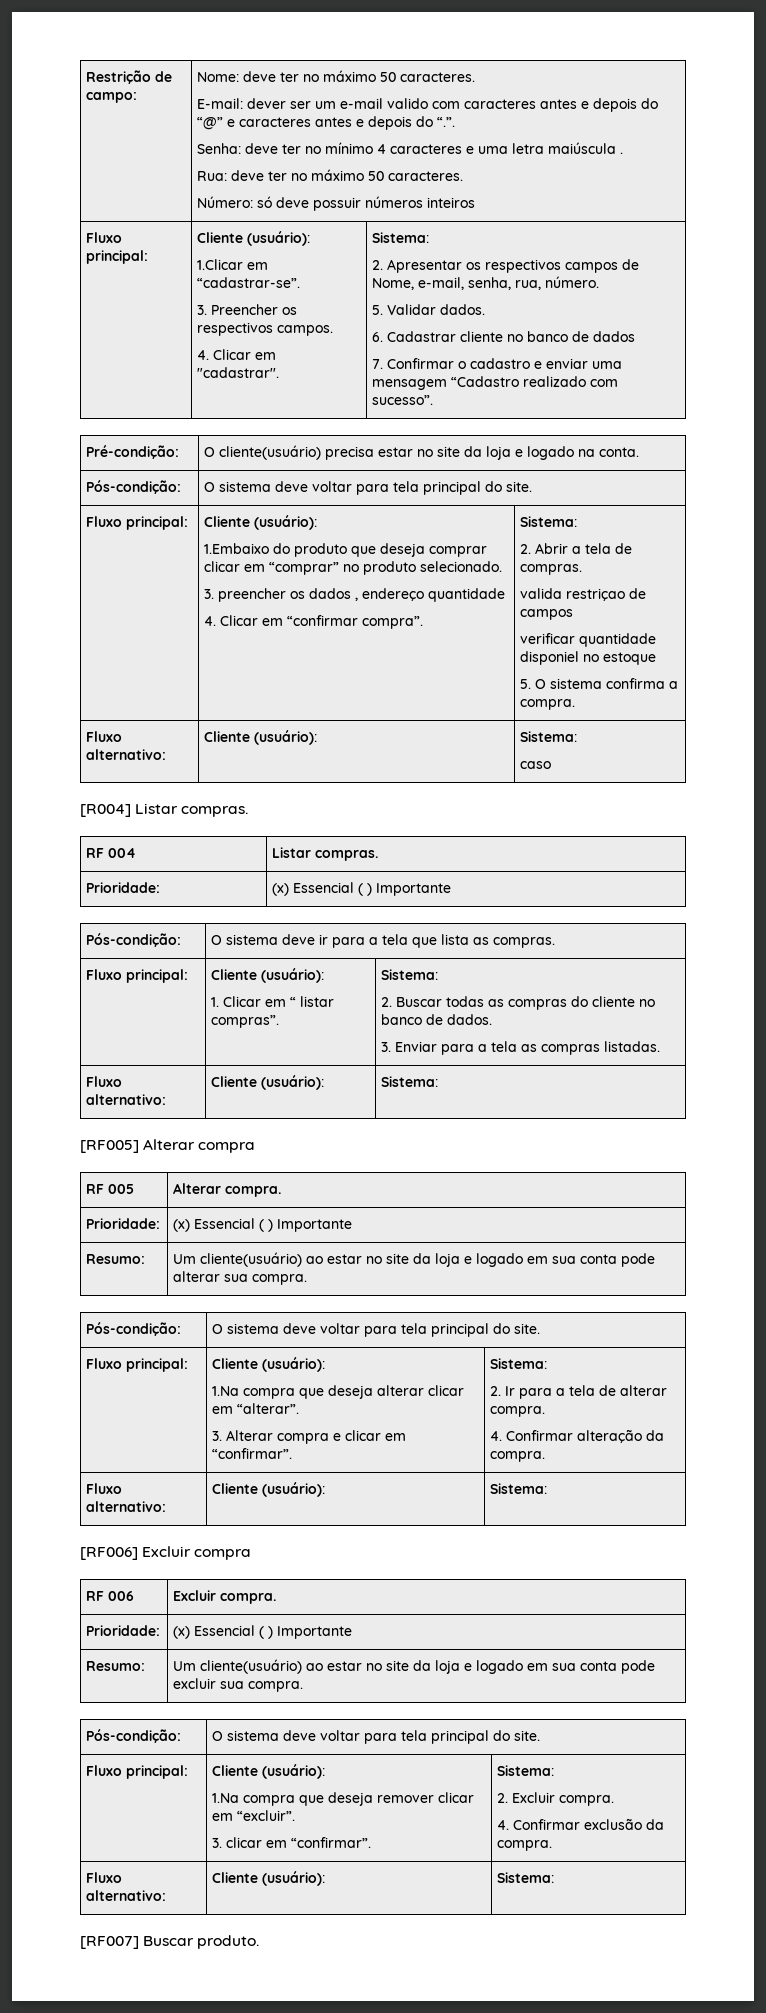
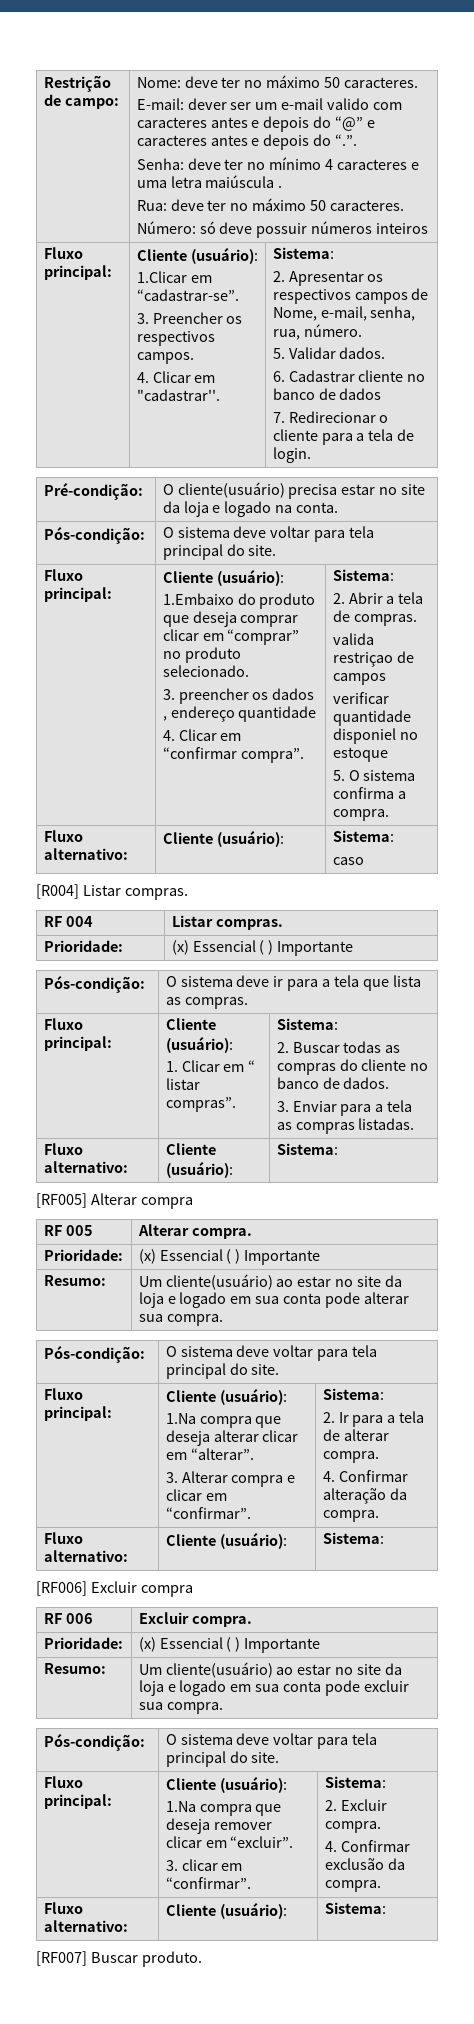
[387,358,623,369] [372,376,619,390] [372,395,434,405] Confirmar o cadastro e enviar uma mensagem “Cadastro realizado com sucesso”. -> [288,411,389,423] [272,429,415,445] [272,447,311,463] Redirecionar o cliente para a tela de login.

